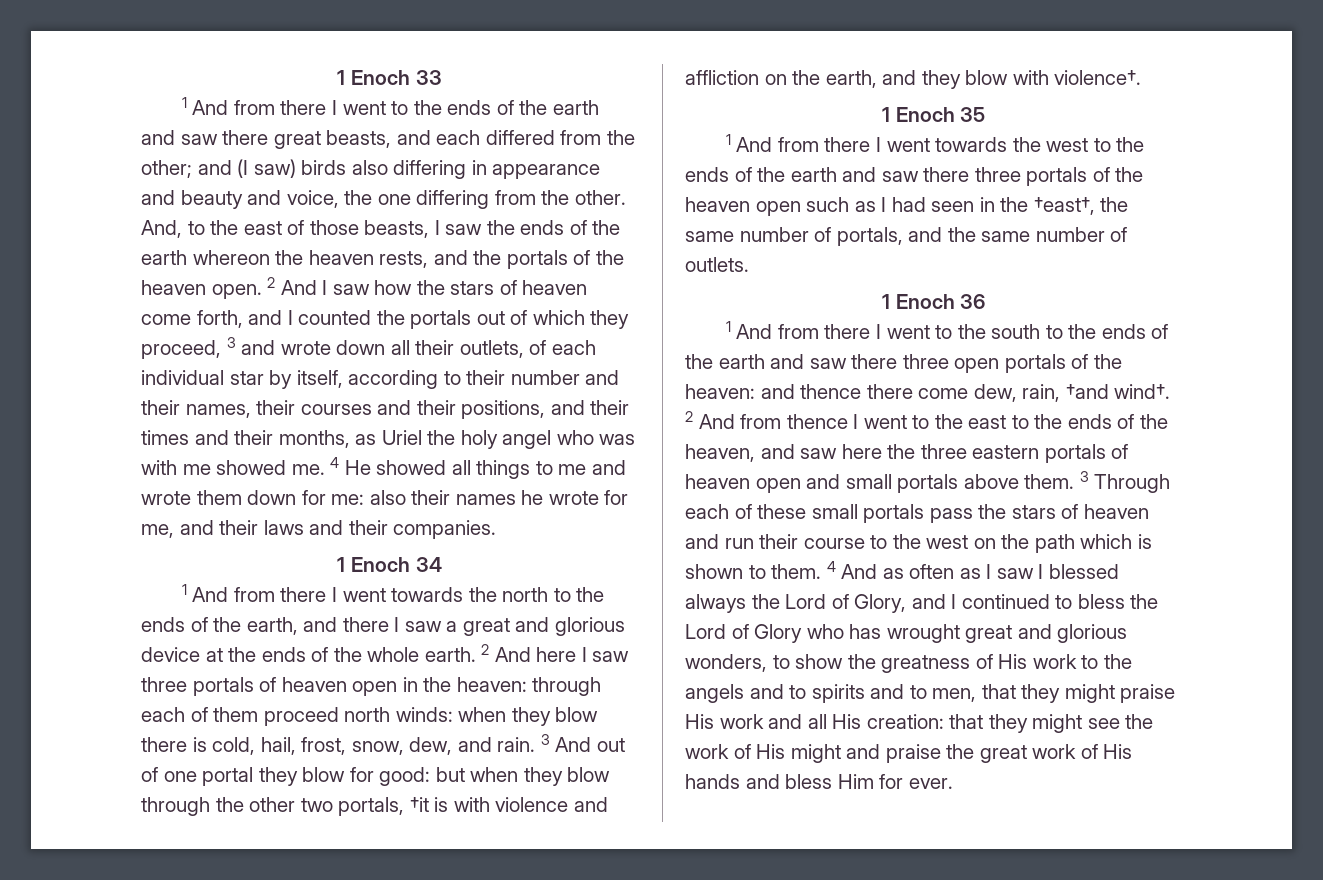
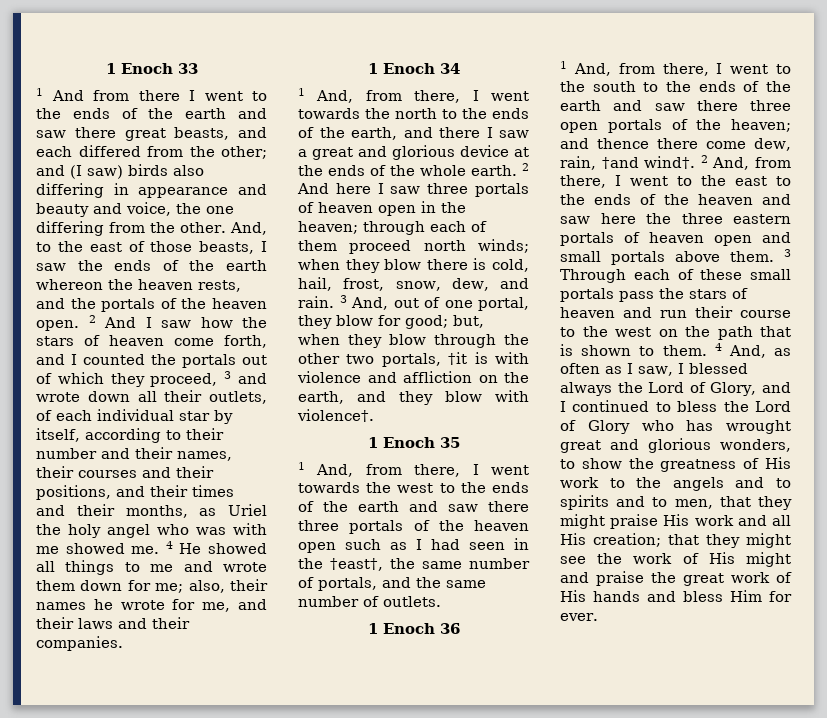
[331,490,406,505] me: also -> [155,580,225,593] me; also,
[192,587,327,602] And from there -> [316,90,461,103] And, from there,
[456,677,527,692] heaven: -> [298,221,358,234] heaven;
[395,707,453,722] winds: -> [478,239,529,253] winds;
[555,737,592,752] And -> [351,297,388,310] And,
[202,767,254,786] portal -> [478,297,529,311] portal,
[379,767,465,786] good: but -> [405,315,484,329] good; but,
[736,137,871,152] And from there -> [316,464,461,477] And, from there,
[736,324,871,339] And from there -> [573,63,709,76] And, from there,
[685,384,755,399] heaven: -> [731,119,791,132] heaven;
[698,414,848,429] And from thence -> [712,157,791,170] [560,175,606,188] And, from there,
[685,444,755,462] heaven, -> [698,194,753,205] heaven
[1080,534,1133,549] which -> [760,326,791,337] that
[841,564,878,579] And -> [728,345,766,358] And,
[996,568,1034,579] saw -> [638,366,673,376] saw,
[866,714,944,729] creation: -> [593,533,661,547] creation;

